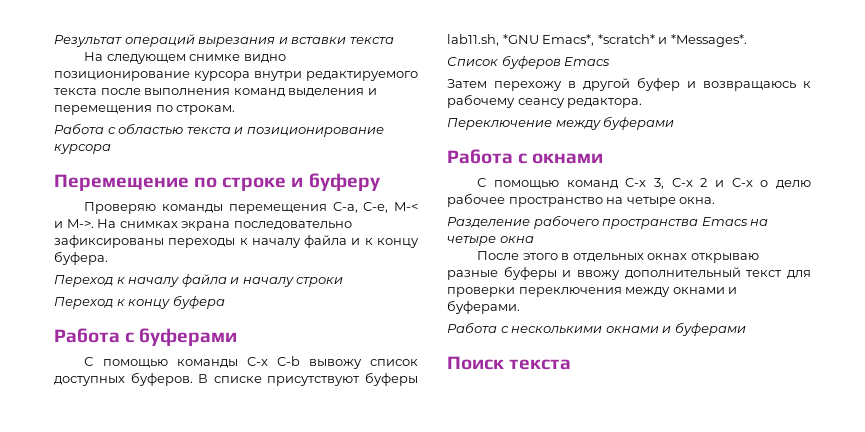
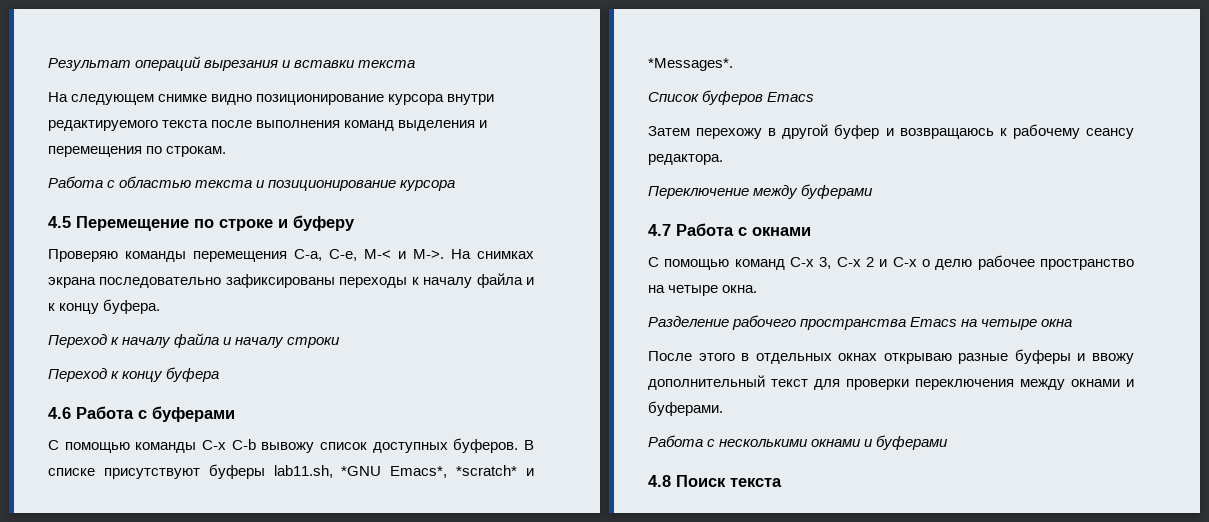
(111, 149) none -> [48,216,71,228] 4.5
(225, 302) none -> [48,407,71,419] 4.6
(675, 123) none -> [648,224,671,236] 4.7
(746, 329) none -> [648,475,671,487] 4.8

